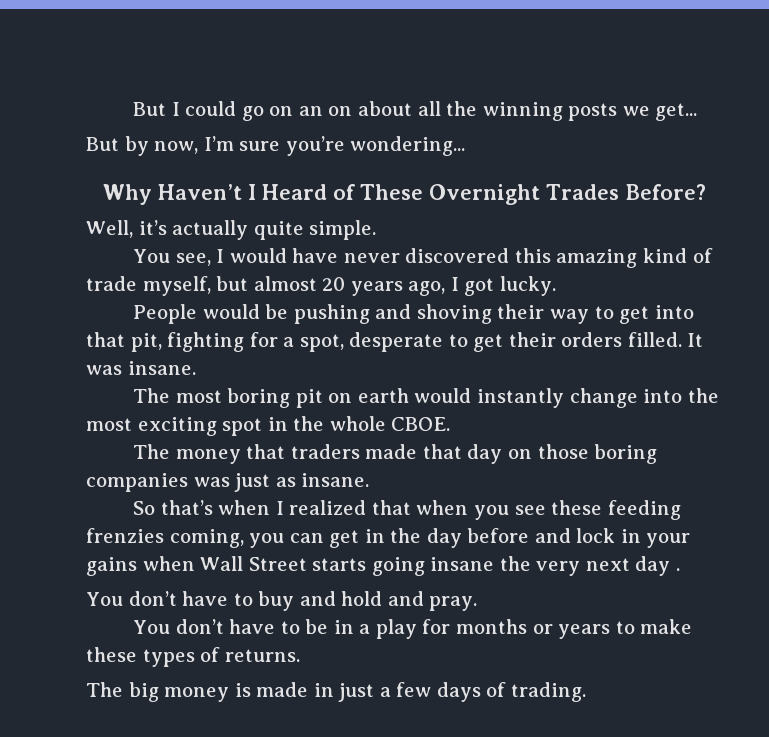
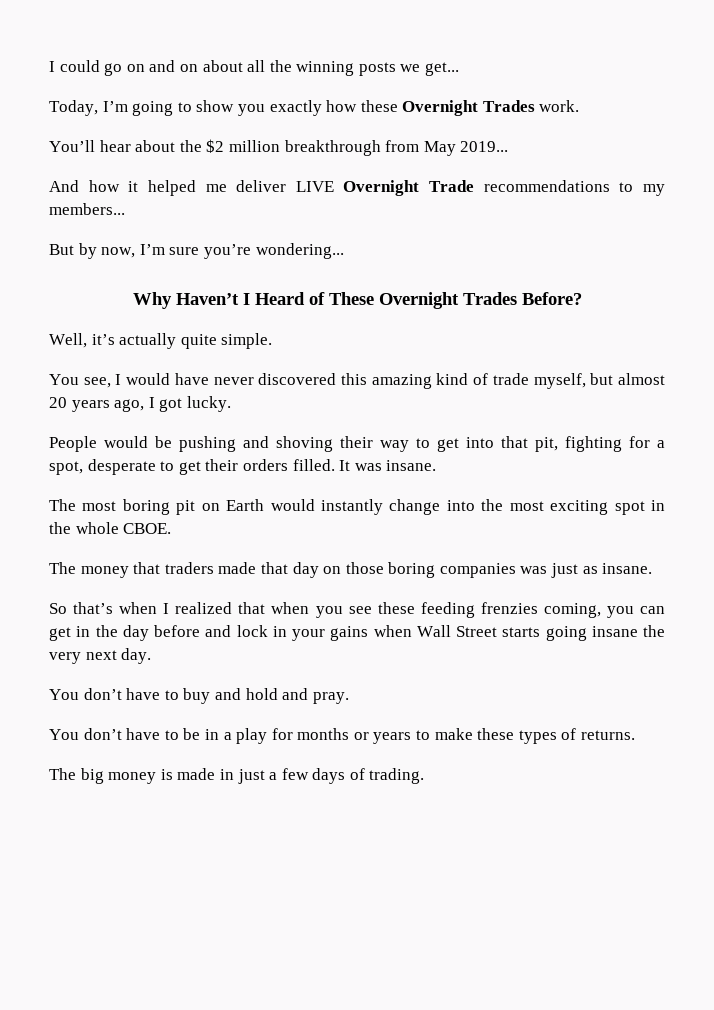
[133,102,167,116] But -> (49, 66) none
[298,106,323,116] an -> [149,60,176,72] and
(698, 112) none -> [49,100,580,116] [49,139,509,156] [49,180,665,196] [49,203,125,215] // Today, I’m going to show you exactly how these Overnight Trades work. // You’ll hear about the $2 million breakthrough from May 2019... // And how it helped me deliver LIVE Overnight Trade recommendations to my members...
[357,388,409,403] earth -> [226,499,265,511] Earth
[635,556,680,576] day . -> [121,648,152,664] day.

